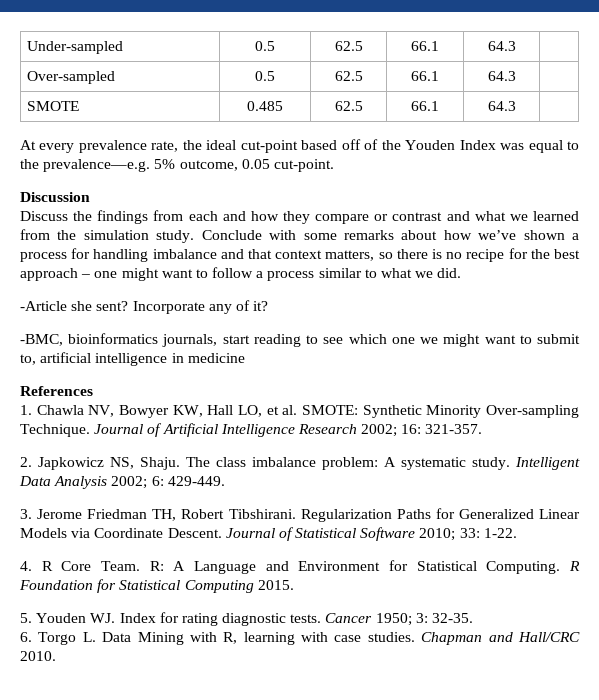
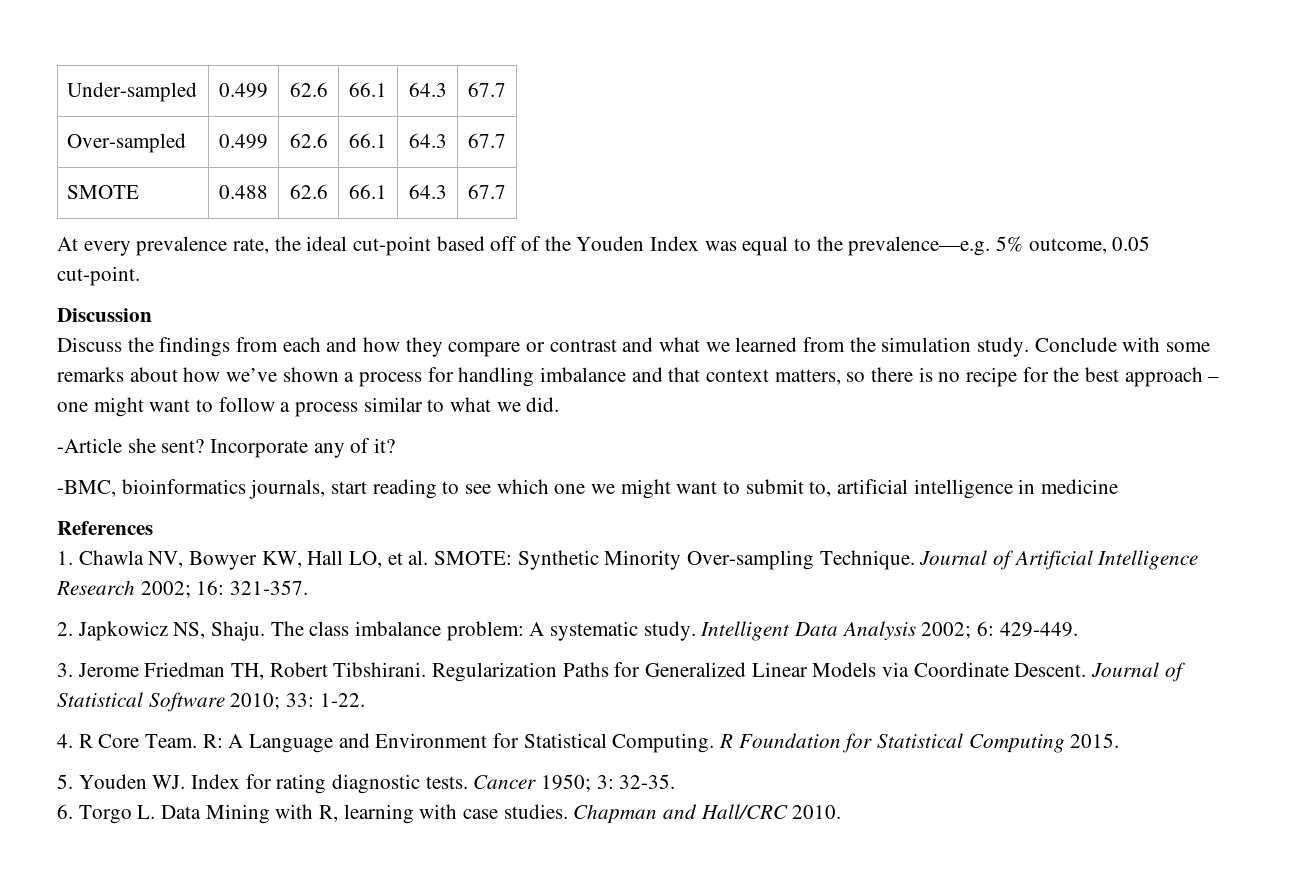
[255,41,275,51] [334,41,363,51] [411,41,439,51] [487,41,516,51] 0.5 | 62.5 | 66.1 | 64.3 | -> [219,83,268,98] [289,82,328,97] [349,82,387,97] [408,82,447,97] [468,82,506,97] 0.499 | 62.6 | 66.1 | 64.3 | 67.7
[255,71,275,81] [334,71,363,81] [411,71,439,81] [487,71,516,81] 0.5 | 62.5 | 66.1 | 64.3 | -> [219,134,268,149] [289,133,328,148] [349,133,387,148] [408,133,447,148] [468,133,506,148] 0.499 | 62.6 | 66.1 | 64.3 | 67.7
[247,101,283,111] [334,101,363,111] [411,101,439,111] [487,101,516,111] 0.485 | 62.5 | 66.1 | 64.3 | -> [219,185,268,199] [289,184,328,199] [349,184,387,199] [408,184,447,199] [468,184,506,199] 0.488 | 62.6 | 66.1 | 64.3 | 67.7

